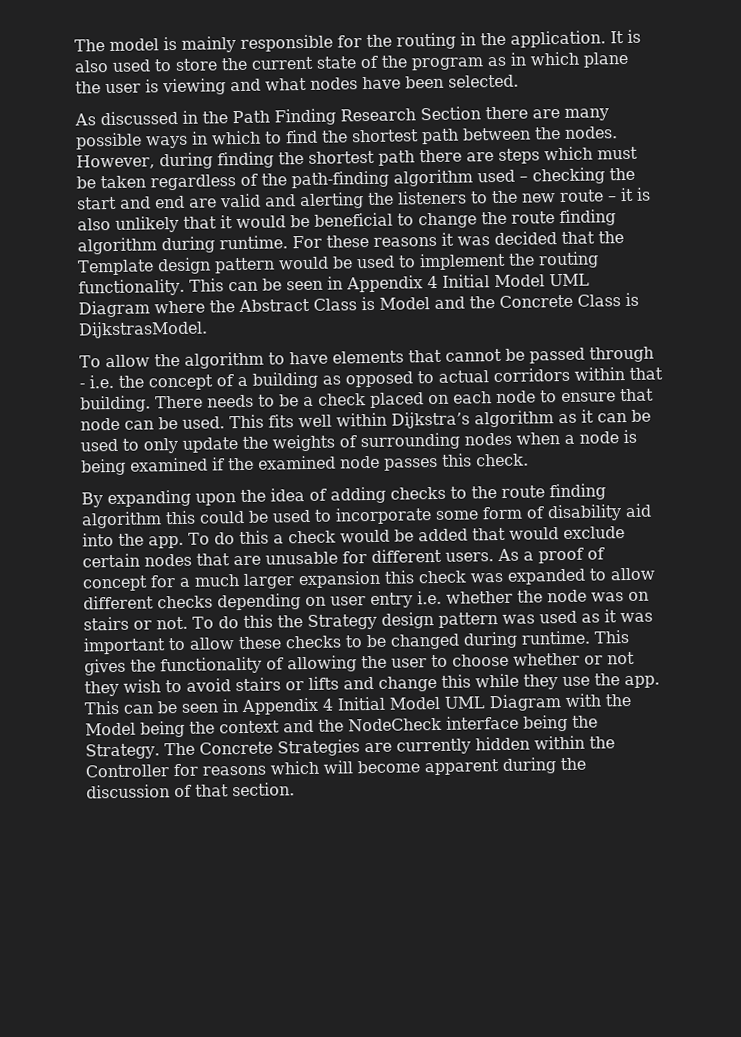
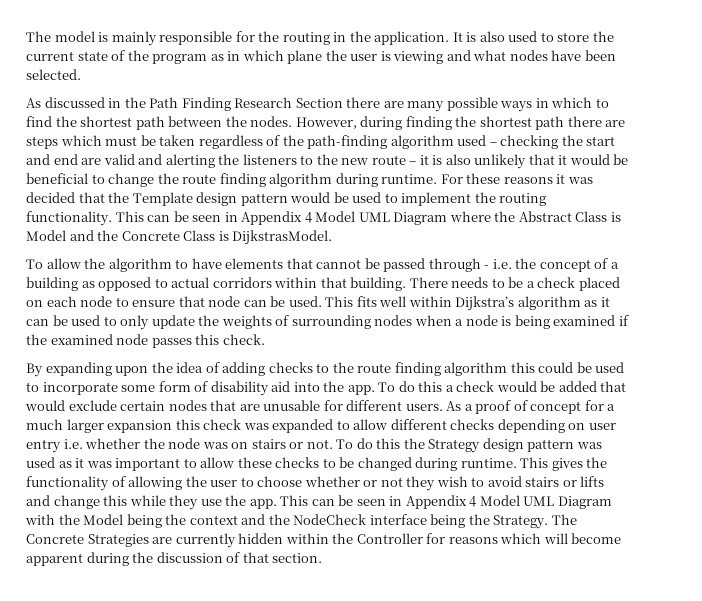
[441,274,490,288] Initial -> (312, 217) none
[337,696,385,711] Initial -> (477, 501) none

